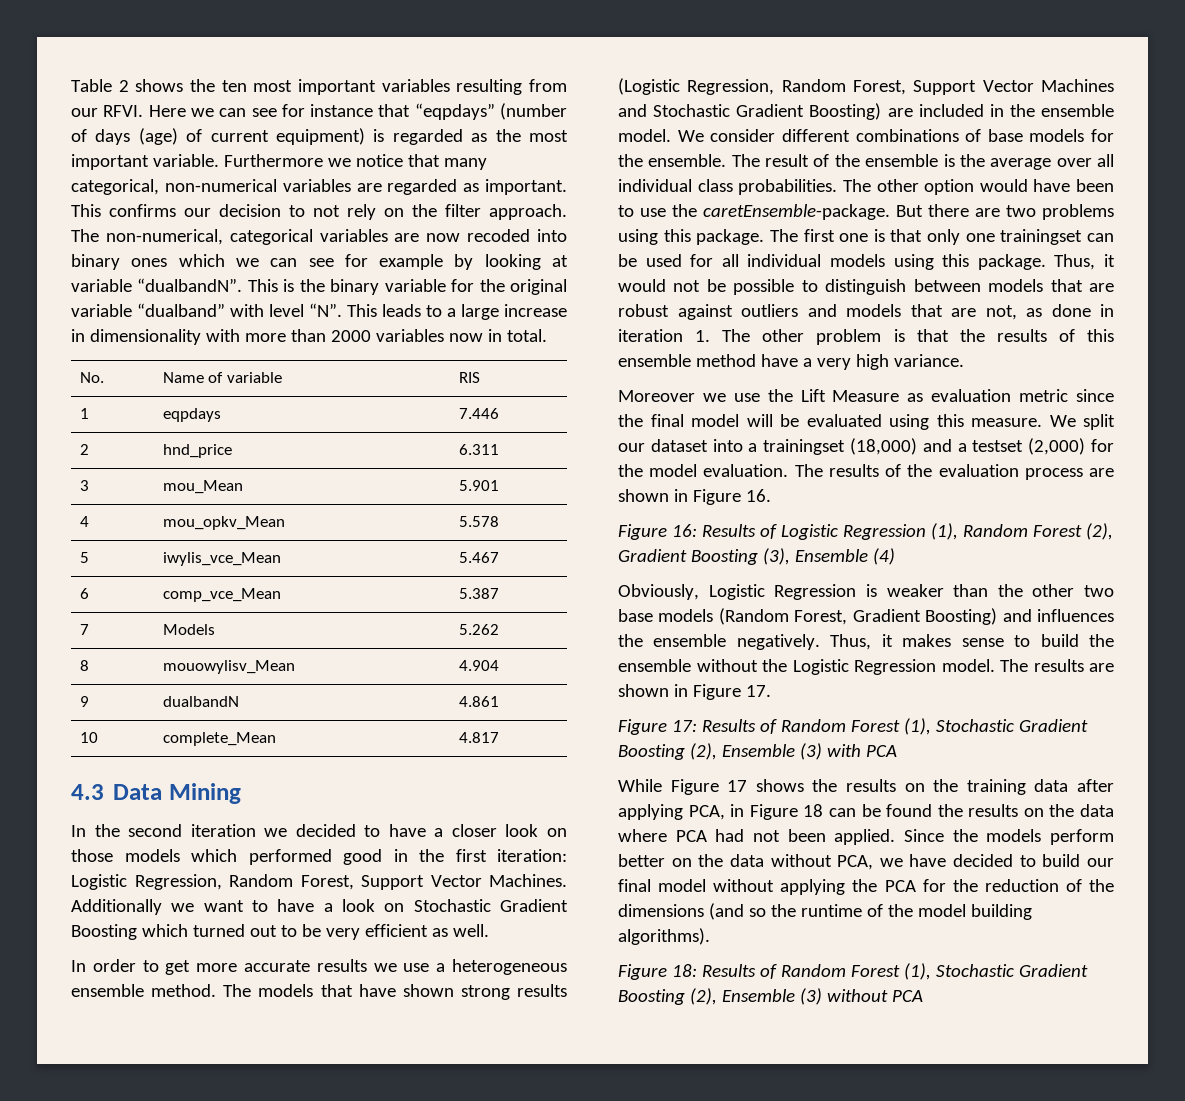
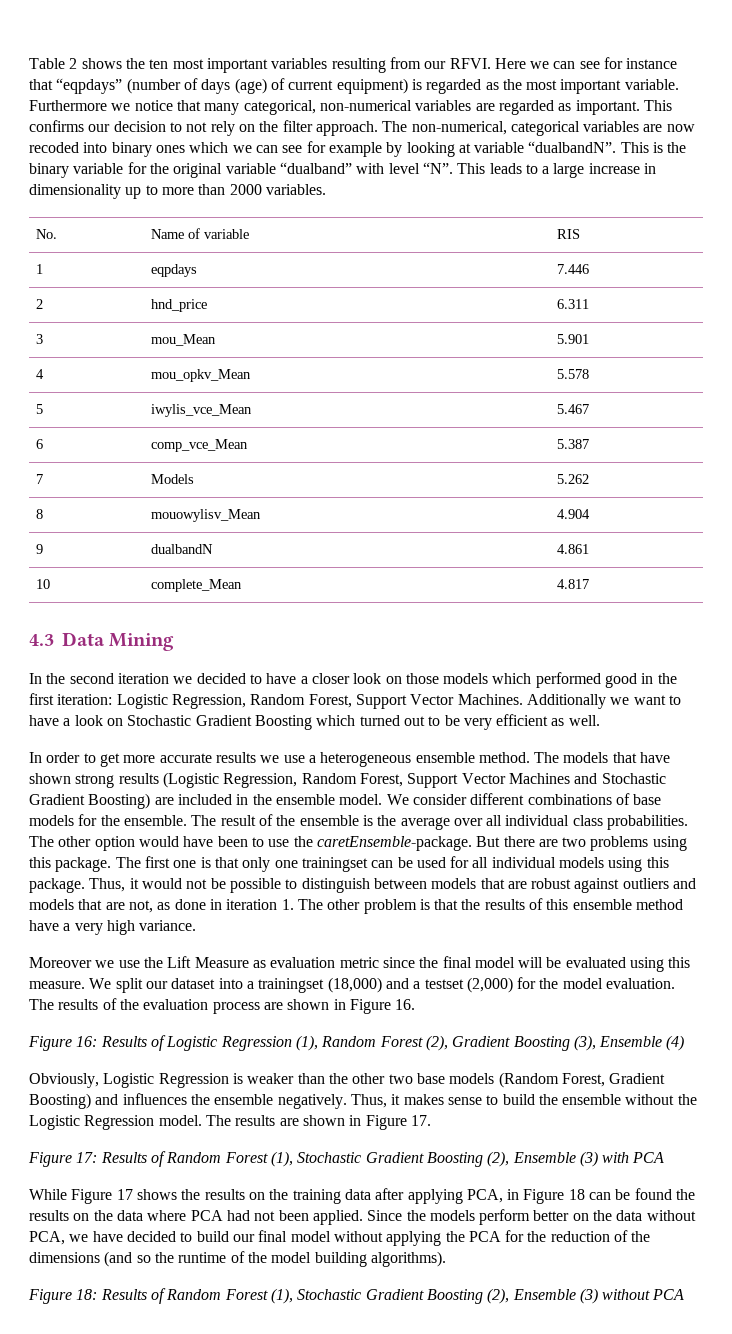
[205,329,240,342] with -> [125,185,158,199] up to
[375,329,547,342] variables now in total. -> [265,184,326,195] variables.

